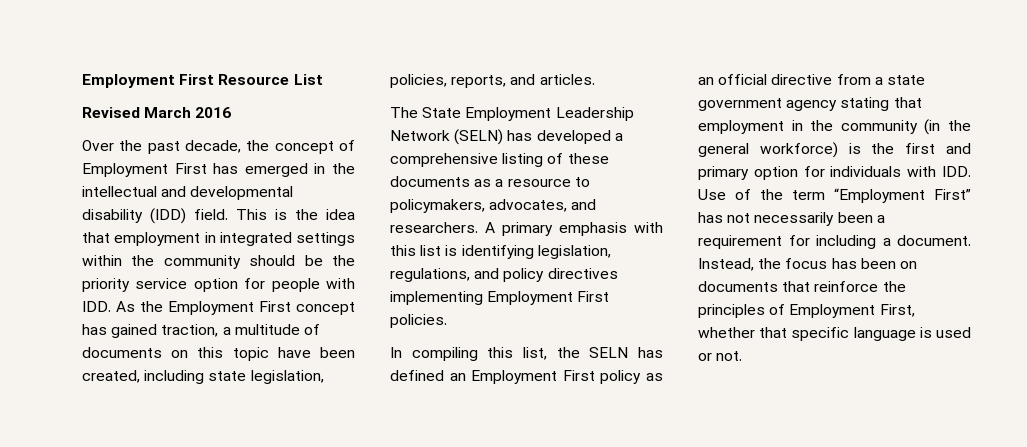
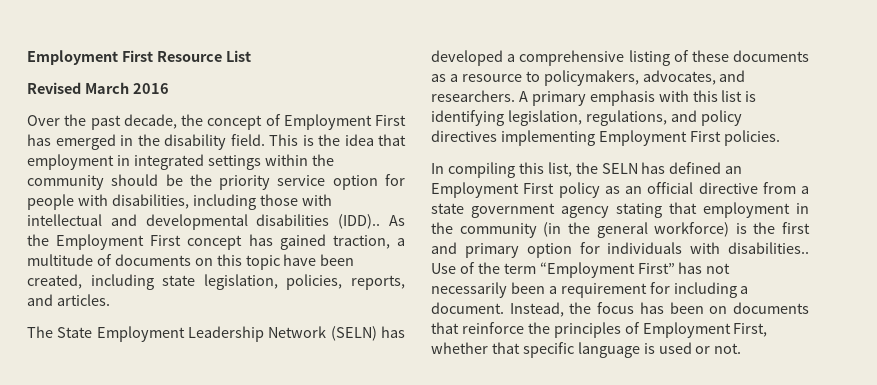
[82,186,294,200] [82,208,186,224] intellectual and developmental disability (IDD) -> [164,134,226,150] disability
[82,301,111,312] IDD. -> [111,194,332,210] [27,214,381,230] disabilities, including those with intellectual and developmental disabilities (IDD)..
[942,166,971,177] IDD. -> [728,242,809,254] disabilities..

